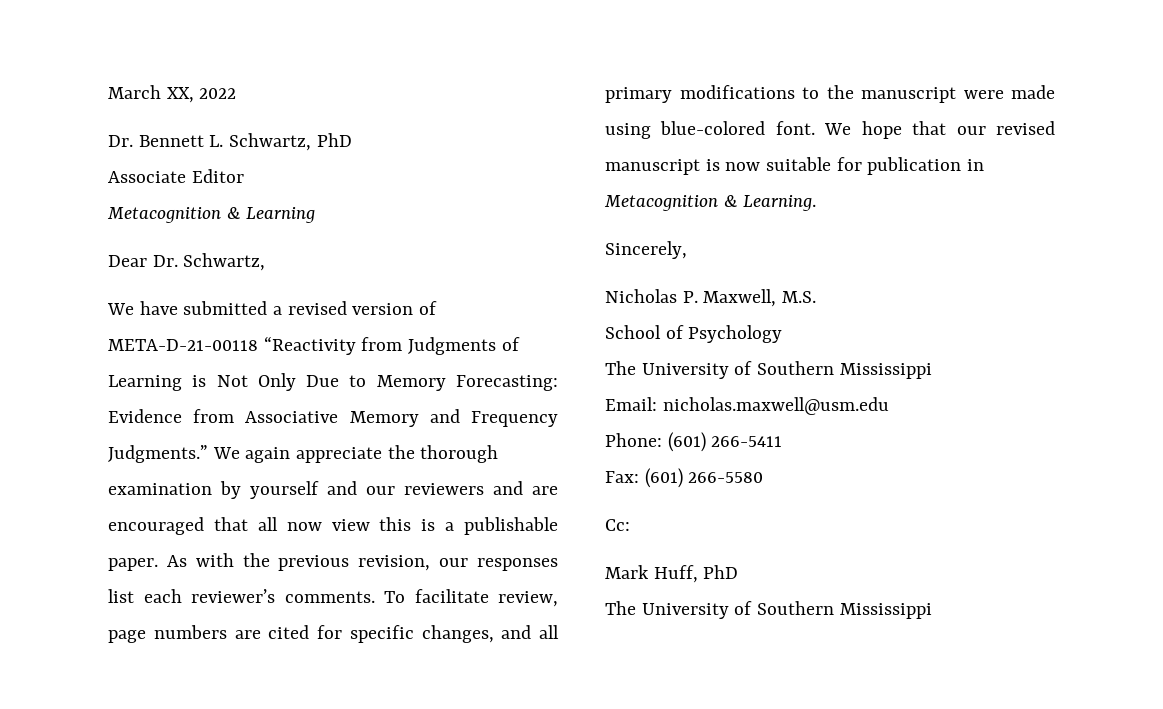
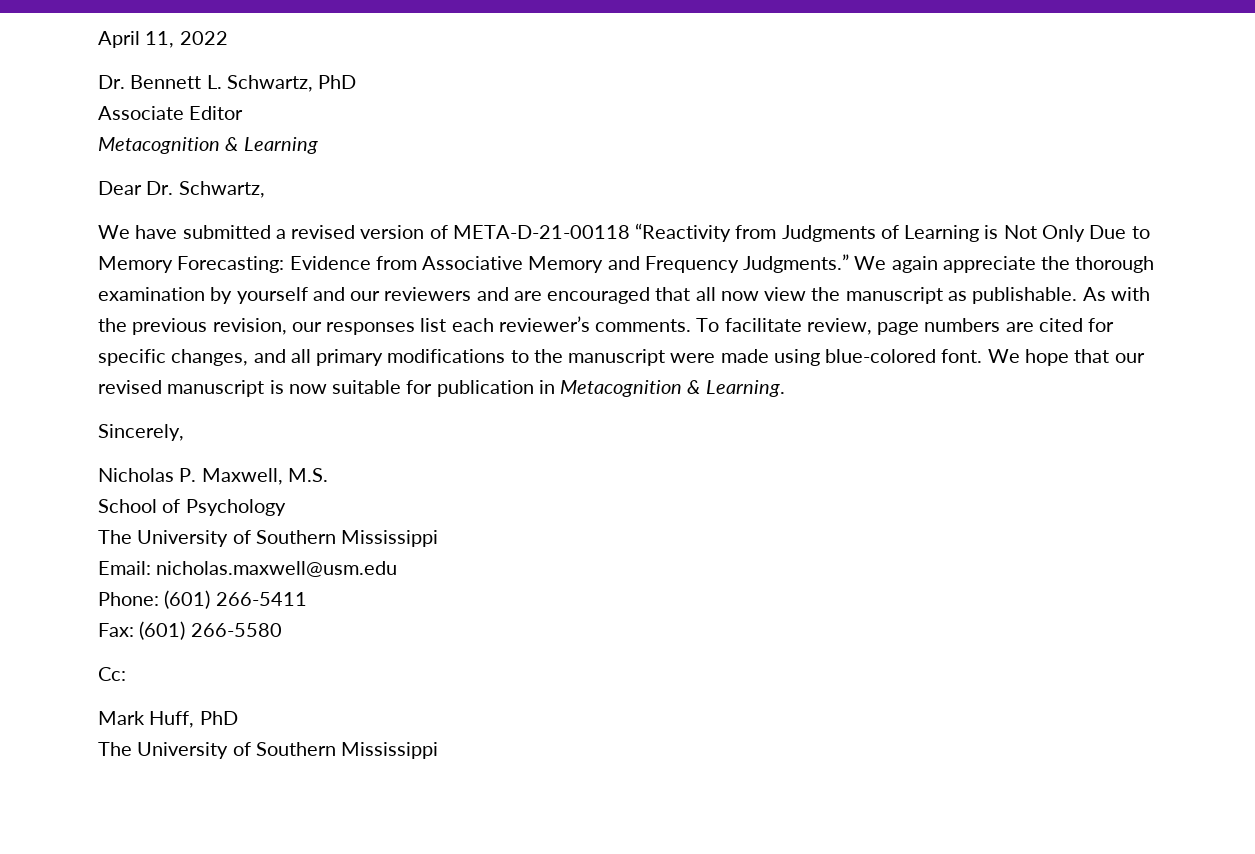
[108,85,194,103] March XX, -> [98,31,175,48] April 11,
[379,517,558,535] [108,558,158,571] this is a publishable paper. -> [811,287,1078,304] the manuscript as publishable.

